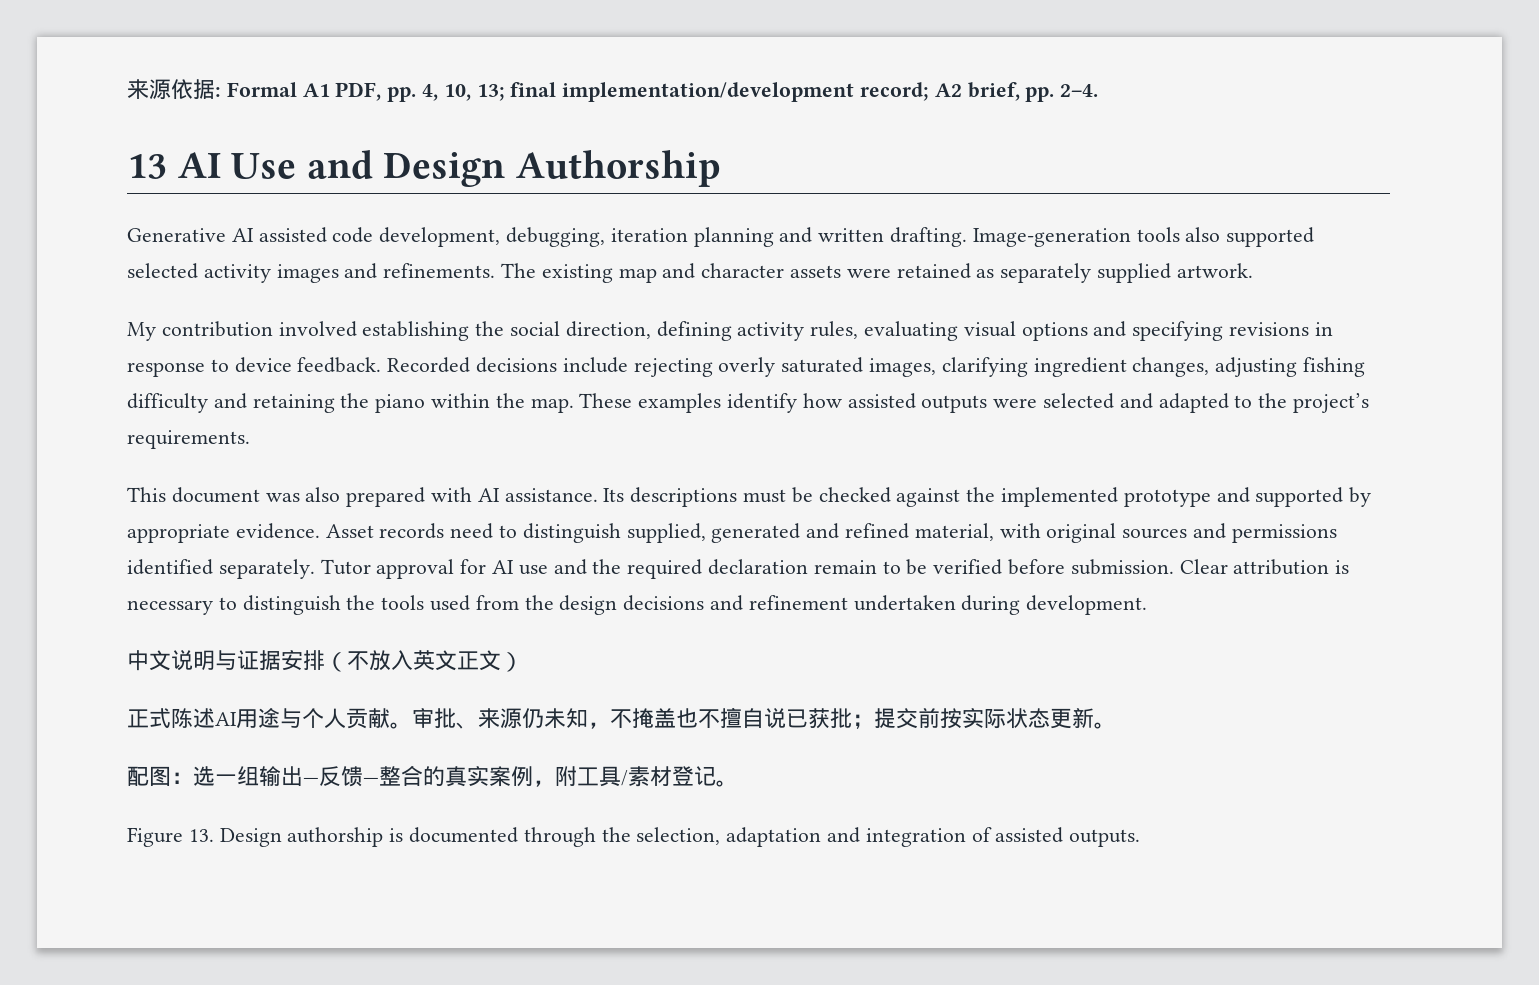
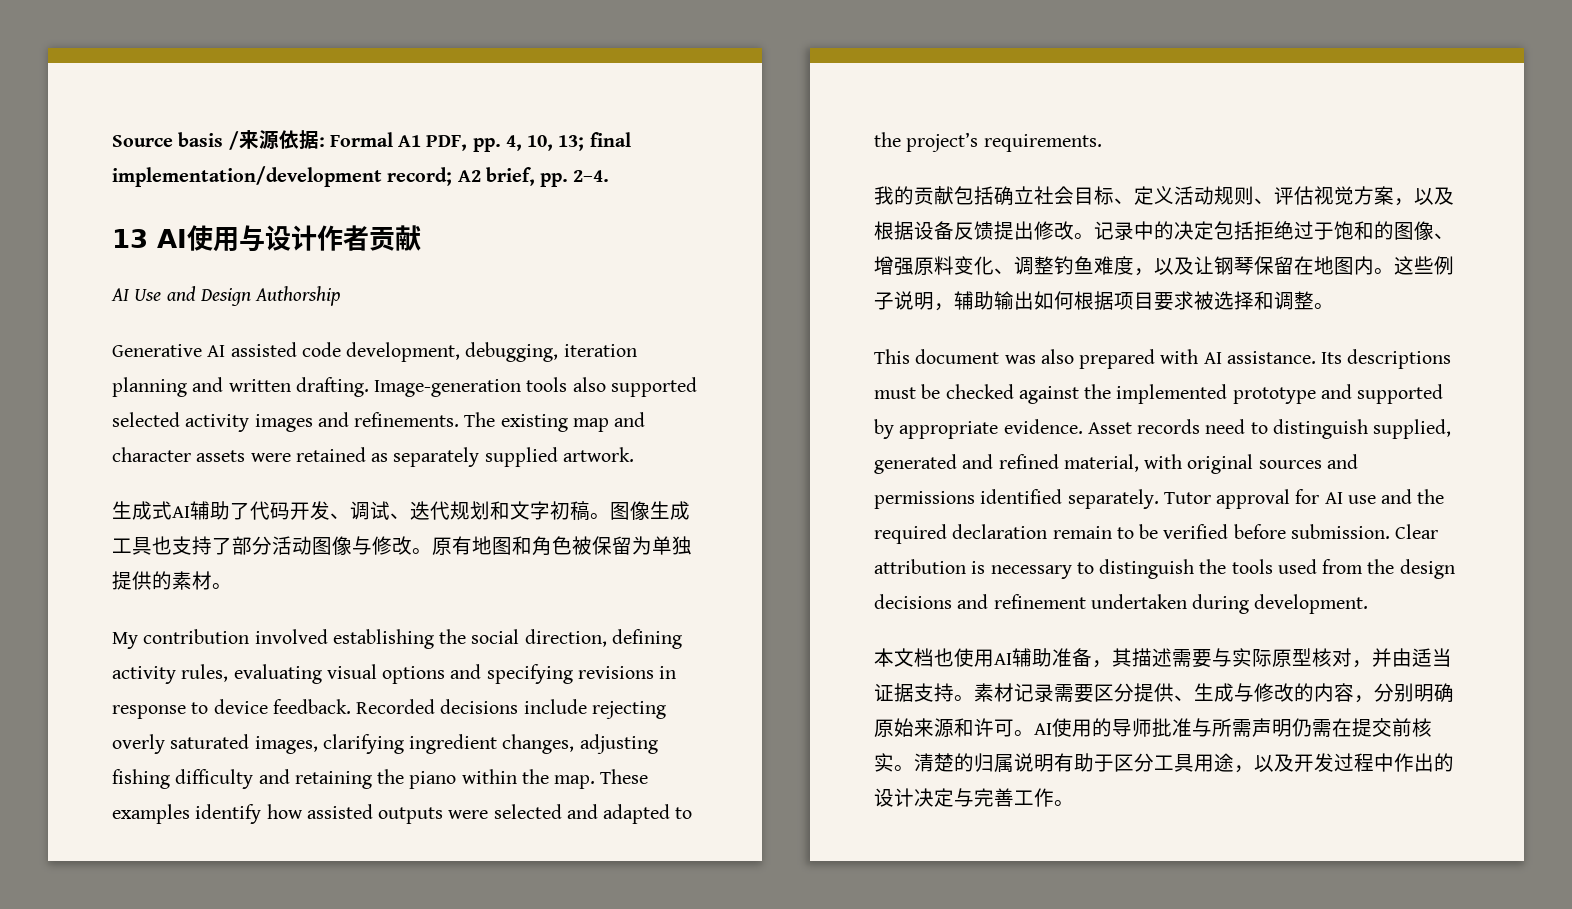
(127, 89) none -> [112,131,239,150] Source basis /
(221, 165) none -> [187,225,421,252] [111,288,130,301] 使用与设计作者贡献 // AI
(1253, 270) none -> [112,501,690,521] [112,536,692,556] [112,571,232,590] // 生成式AI辅助了代码开发、调试、迭代规划和文字初稿。图像生成工具也支持了部分活动图像与修改。原有地图和角色被保留为单独提供的素材。
(250, 439) none -> [874,186,1454,206] [874,221,1454,241] [874,256,1454,276] [874,291,1334,311] // 我的贡献包括确立社会目标、定义活动规则、评估视觉方案，以及根据设备反馈提出修改。记录中的决定包括拒绝过于饱和的图像、增强原料变化、调整钓鱼难度，以及让钢琴保留在地图内。这些例子说明，辅助输出如何根据项目要求被选择和调整。
[127,650,523,672] [127,707,1116,729] [127,765,738,787] [127,827,1141,847] 中文说明与证据安排（不放入英文正文） // 正式陈述AI用途与个人贡献。审批、来源仍未知，不掩盖也不擅自说已获批；提交前按实际状态更新。 // 配图：选一组输出—反馈—整合的真实案例，附工具/素材登记。 // Figure 13. Design authorship is documented through the selection, adaptation and integration of assisted outputs. -> [874,648,1452,668] [874,683,1454,703] [874,718,1432,738] [874,753,1454,773] [874,788,1074,807] 本文档也使用AI辅助准备，其描述需要与实际原型核对，并由适当证据支持。素材记录需要区分提供、生成与修改的内容，分别明确原始来源和许可。AI使用的导师批准与所需声明仍需在提交前核实。清楚的归属说明有助于区分工具用途，以及开发过程中作出的设计决定与完善工作。

